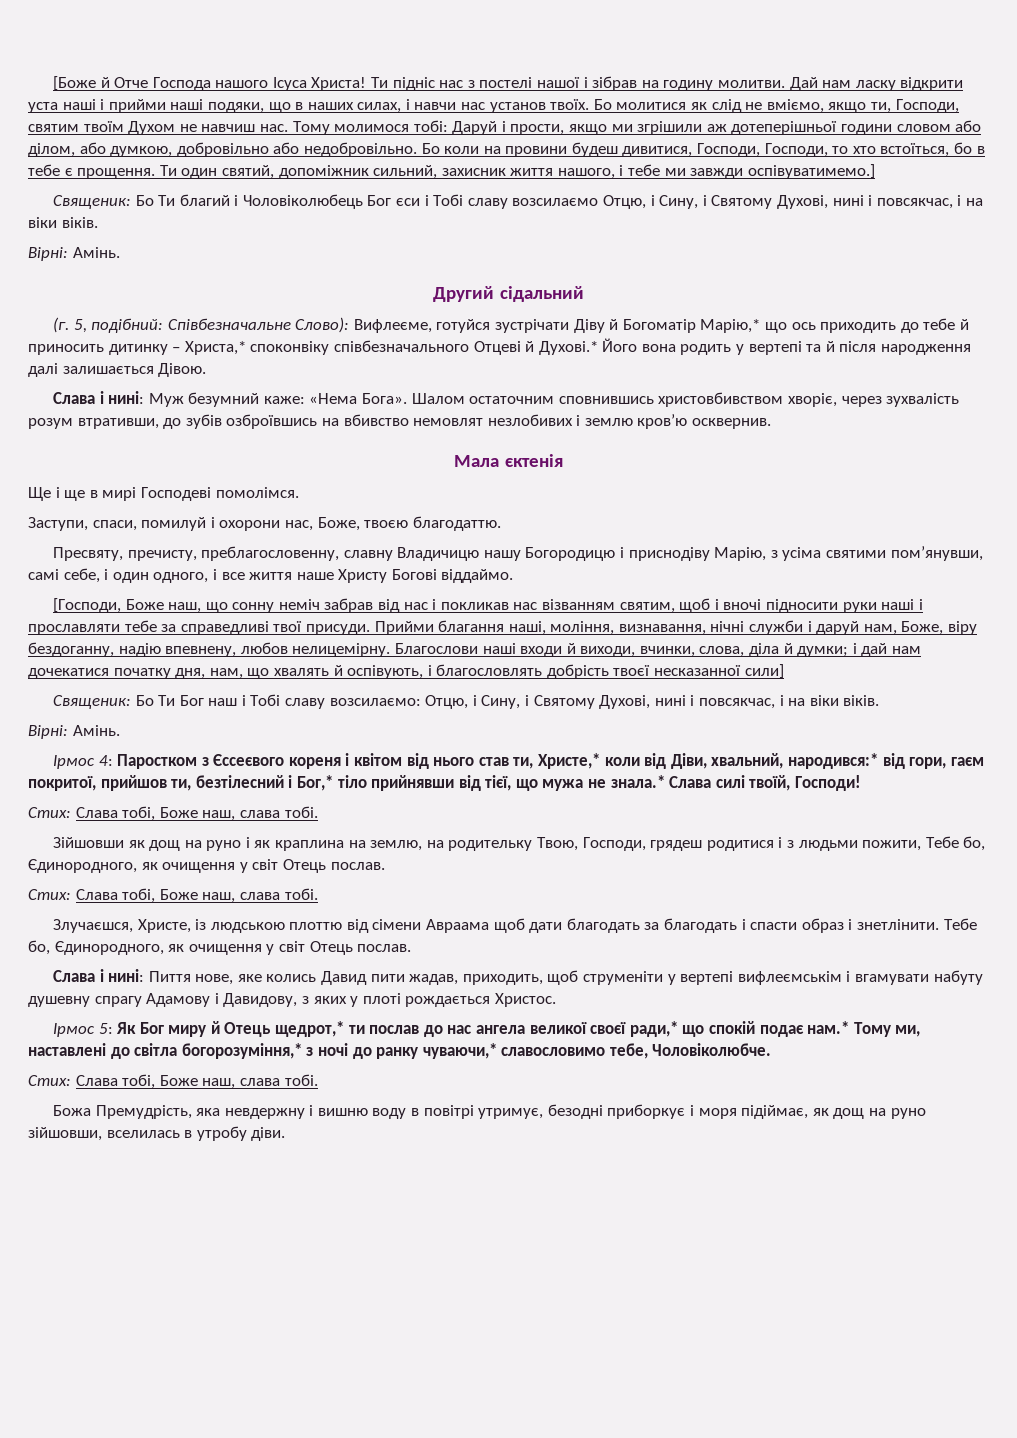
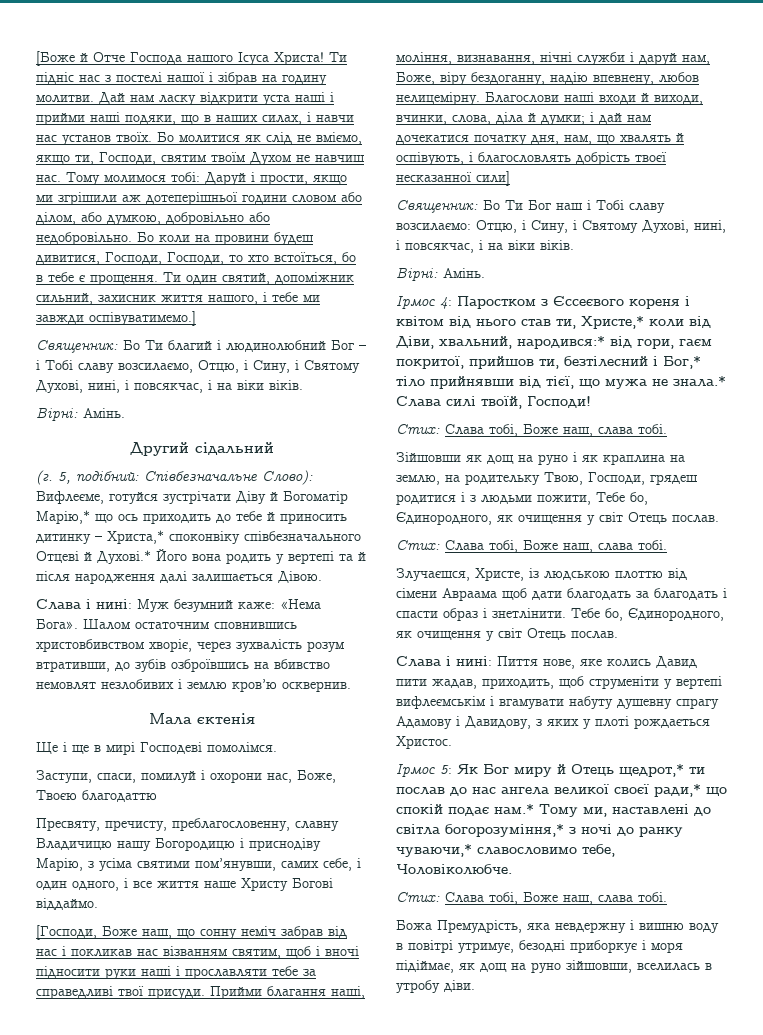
[52,195,131,209] Священик: -> [36,340,118,353] Священник:
[242,194,864,209] Чоловіколюбець Бог єси і Тобі славу возсилаємо Отцю, і Сину, і Святому Духові, нині -> [226,340,366,352] [36,360,360,373] [36,380,120,393] людинолюбний Бог – і Тобі славу возсилаємо, Отцю, і Сину, і Святому Духові, нині,
[364,516,501,531] твоєю благодаттю. -> [36,790,157,802] Твоєю благодаттю
[28,569,59,580] самі -> [281,861,319,868] самих
[52,695,131,709] Священик: -> [396,200,478,213] Священник:
[654,695,686,706] нині -> [694,220,726,233] нині,

